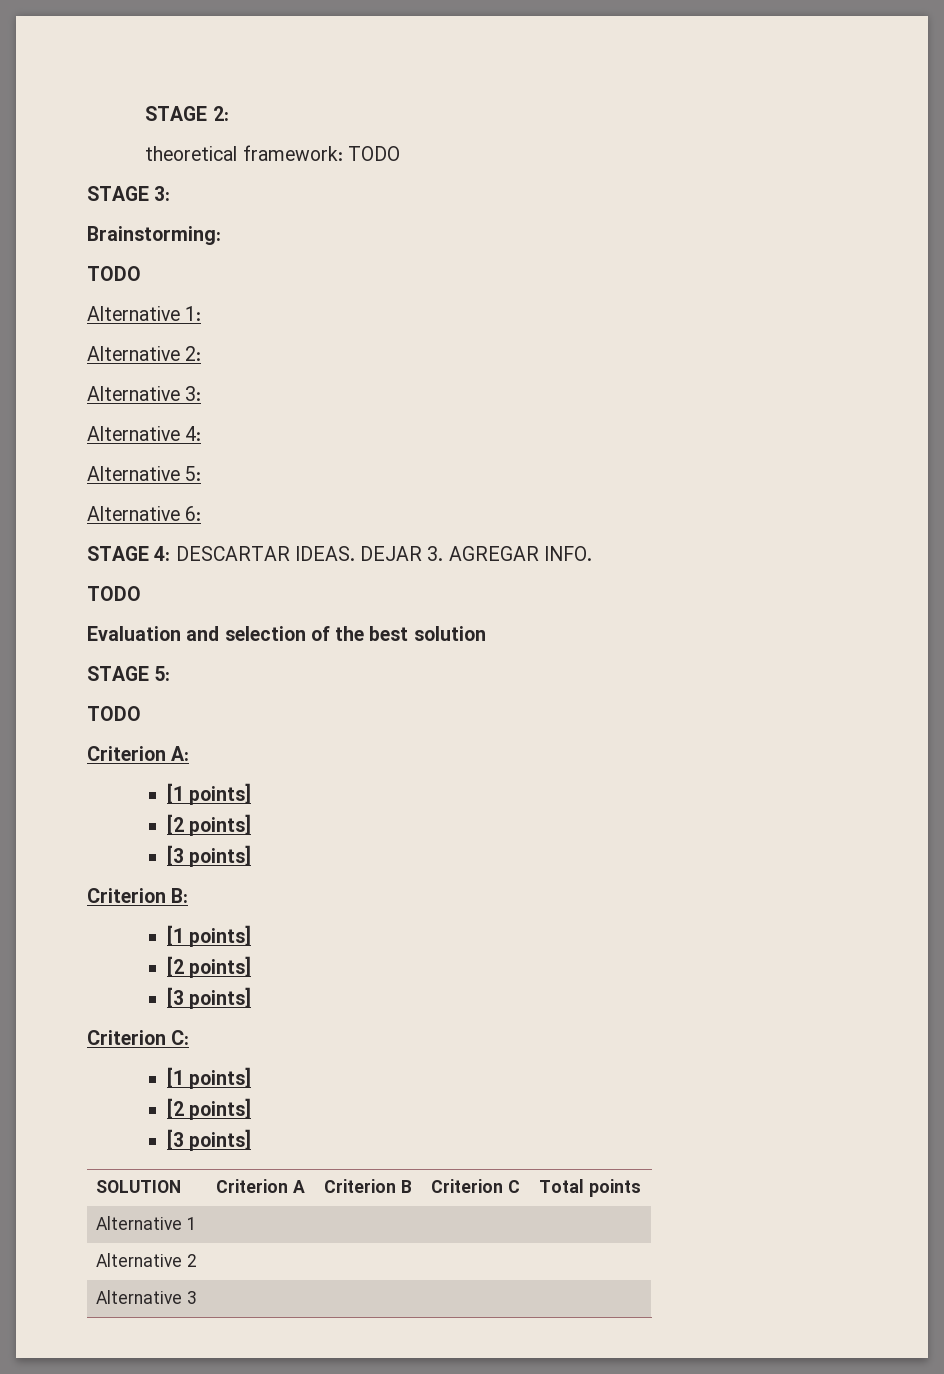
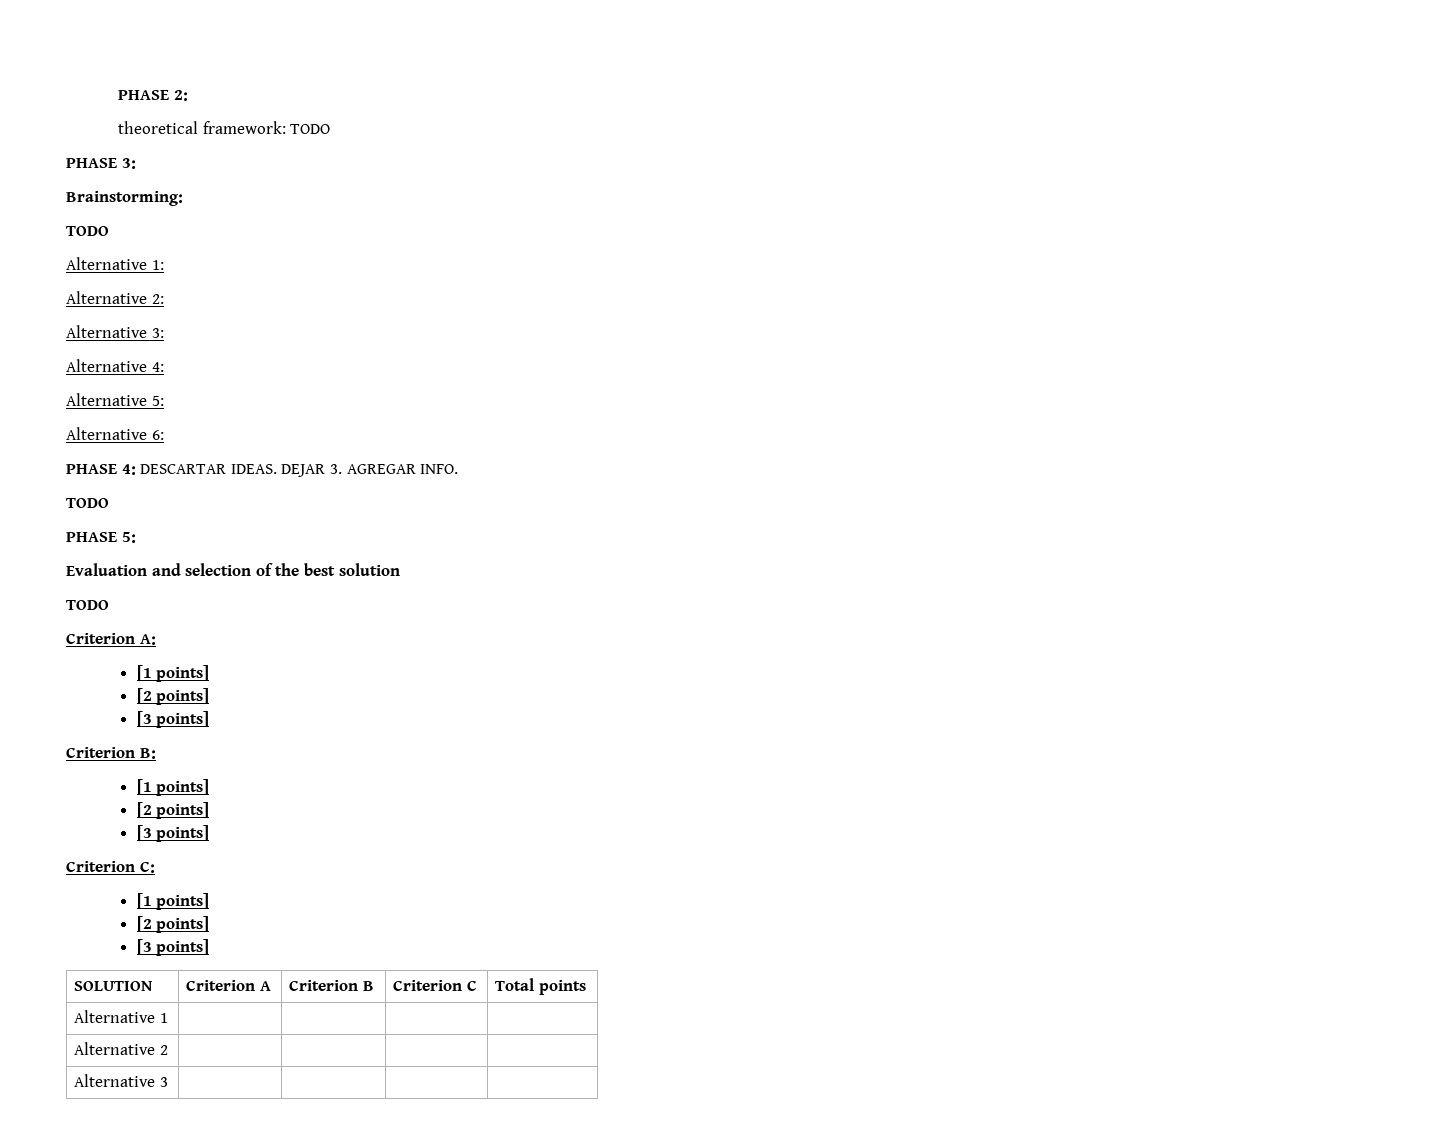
[145,106,208,121] STAGE -> [118,90,170,100] PHASE
[87,186,149,201] STAGE -> [66,158,117,168] PHASE
[87,546,149,561] STAGE -> [66,464,117,474] PHASE
(141, 593) none -> [66,532,136,543] // PHASE 5:
[87,666,171,681] // STAGE 5: -> (400, 569) none

